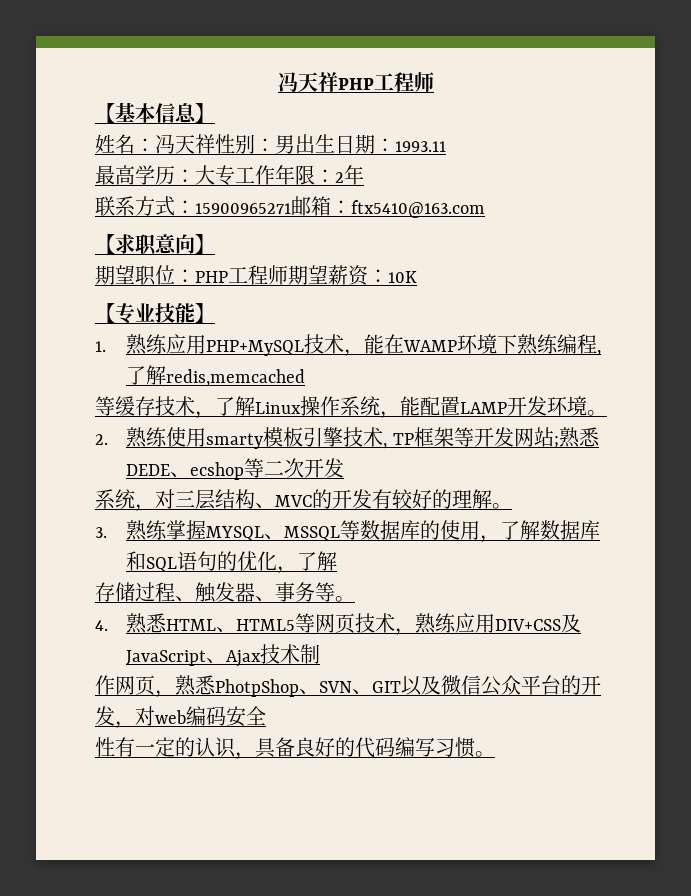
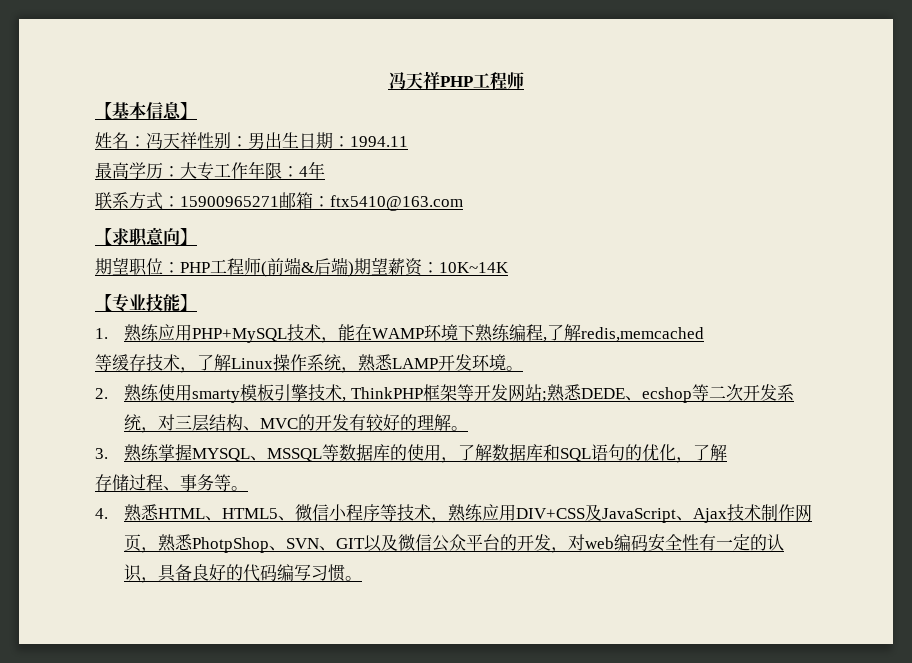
[395,141,446,152] 1993.11 -> [350,136,408,147] 1994.11
[335,172,344,183] 2 -> [299,166,308,177] 4
(288, 275) none -> [261,257,354,277] (前端&后端)
[388,271,417,283] 10K -> [439,262,509,273] 10K~14K
[400,396,460,416] 能配置 -> [358,354,393,372] 熟悉
[392,433,414,445] TP -> [350,387,423,399] ThinkPHP
(345, 468) // -> (777, 392) none
[195,582,275,603] 触发器、 -> (180, 488) none
[295,613,356,633] 等网页 -> [278,504,398,521] 、微信小程序等
(321, 654) // -> (779, 512) none
(266, 715) // -> (683, 542) none

